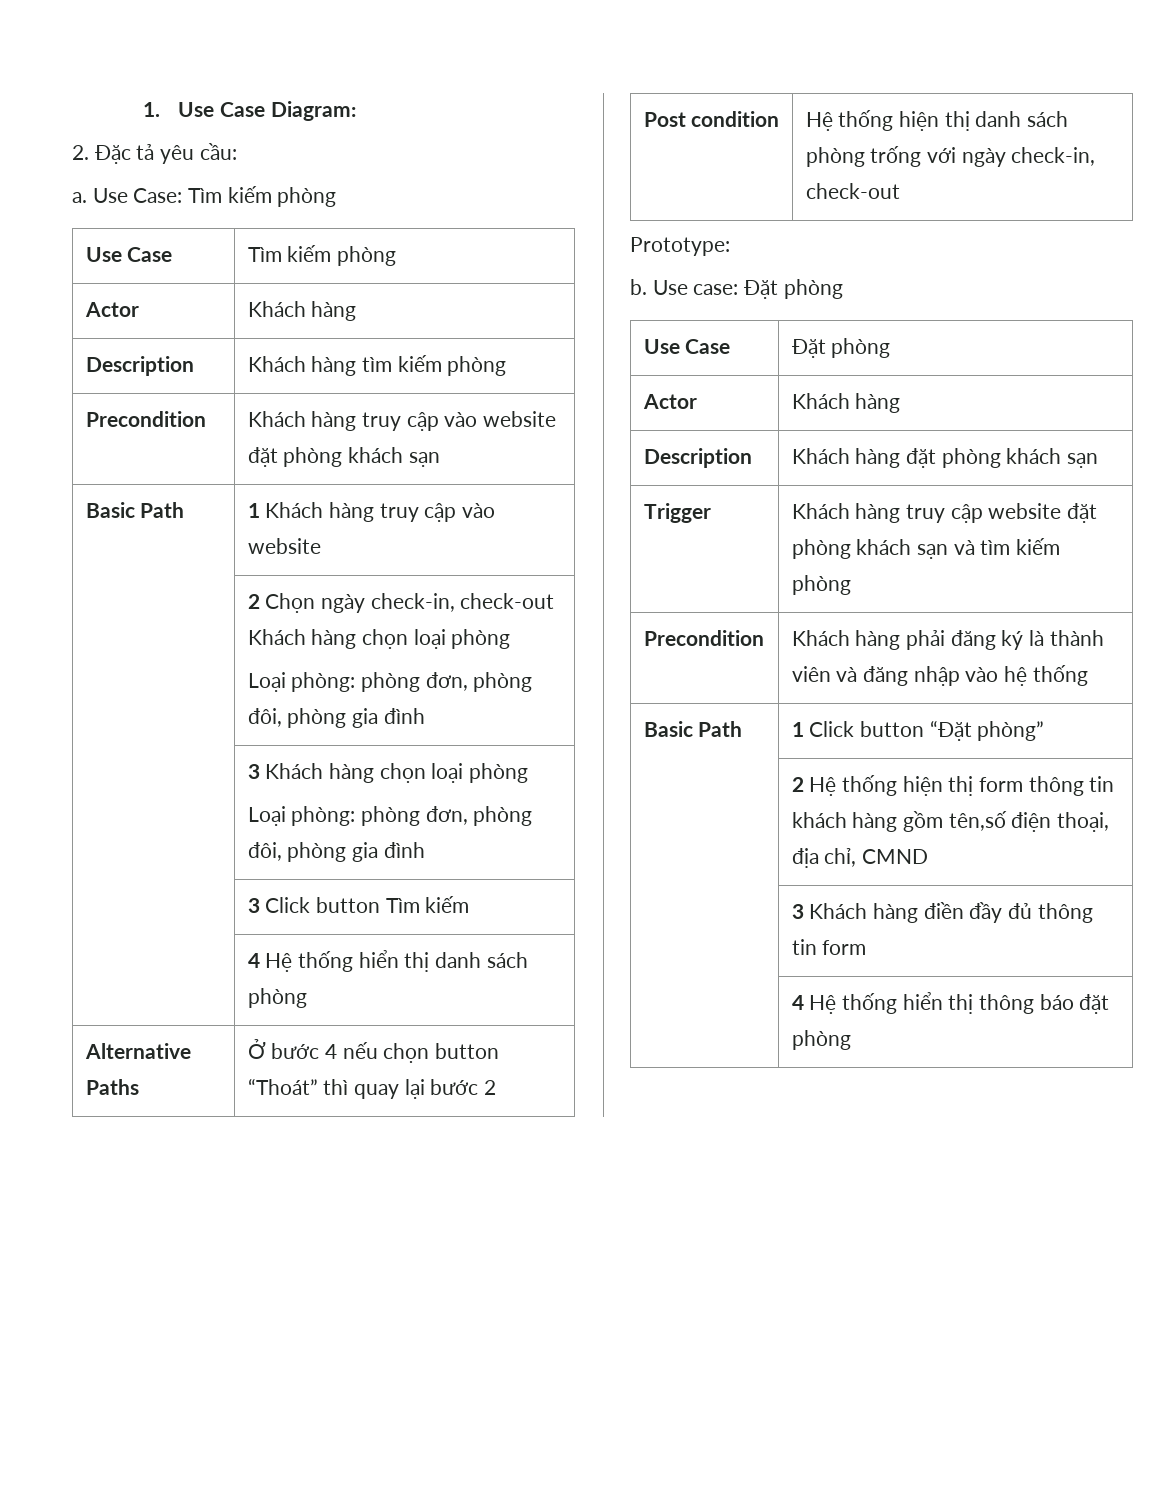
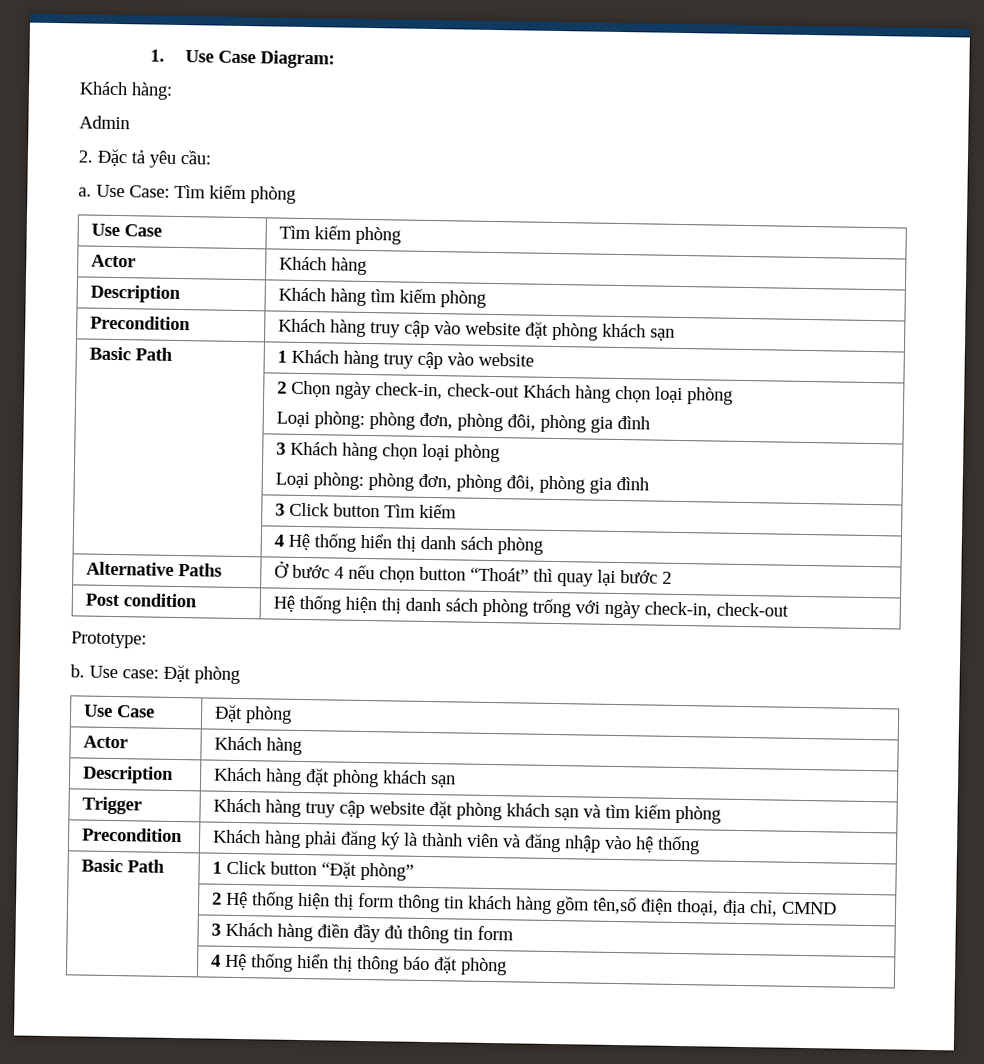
(356, 111) none -> [79,81,173,100] [79,115,130,130] // Khách hàng: // Admin

